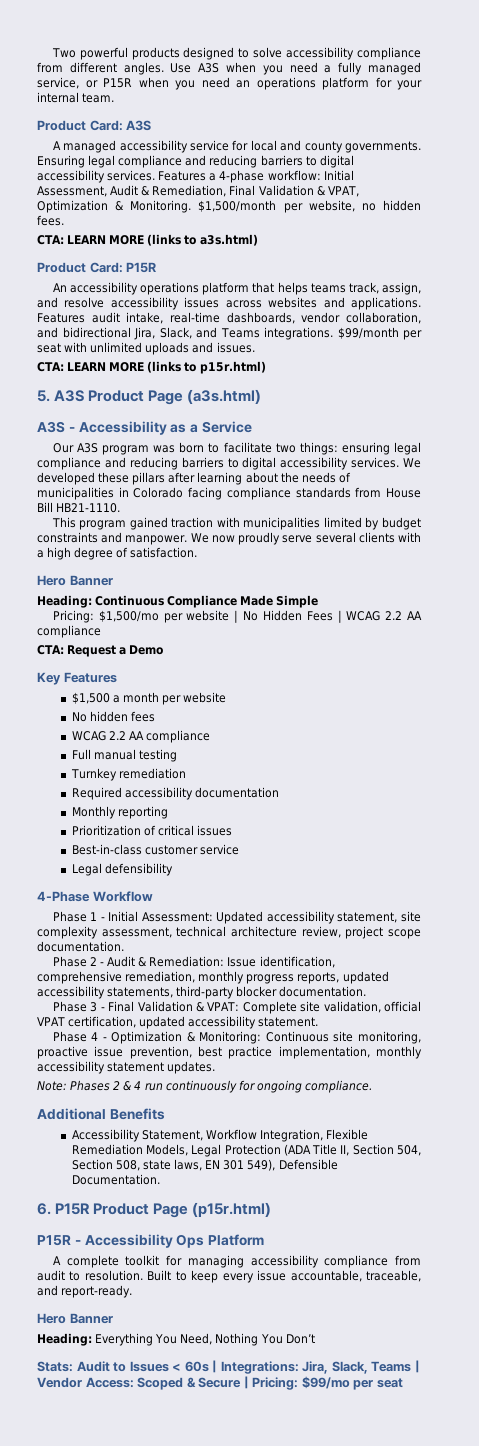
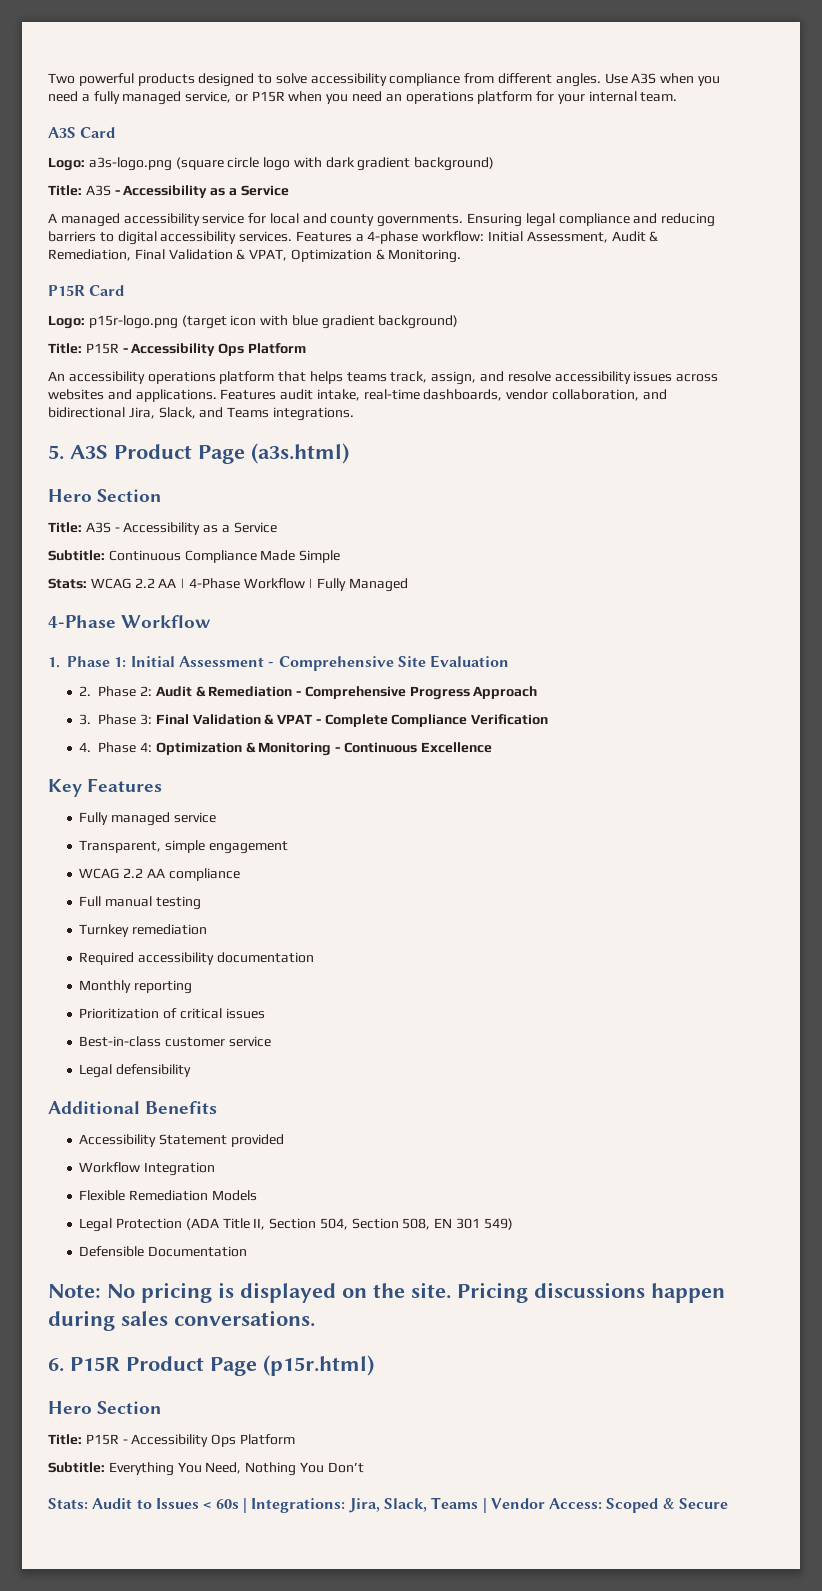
[37,120,152,131] Product Card: A3S -> [48,127,116,138] [48,157,495,171] [48,185,289,198] A3S Card // Logo: a3s-logo.png (square circle logo with dark gradient background) // Title: A3S - Accessibility as a Service
[198,200,422,213] [37,215,64,226] [37,234,258,246] [37,262,157,273] $1,500/month per website, no hidden fees. // CTA: LEARN MORE (links to a3s.html) // Product Card: P15R -> [48,285,125,296] [48,315,459,329] [48,343,306,356] // P15R Card // Logo: p15r-logo.png (target icon with blue gradient background) // Title: P15R - Accessibility Ops Platform
[337,327,422,340] [37,342,255,355] [37,361,266,374] $99/month per seat with unlimited uploads and issues. // CTA: LEARN MORE (links to p15r.html) -> (354, 414) none
[37,421,252,435] [52,442,422,455] [37,457,421,470] [37,472,351,485] [37,487,421,500] [37,502,121,513] [51,517,421,530] [37,532,421,545] [37,547,198,560] [37,575,113,586] [37,595,319,608] [52,610,423,623] [37,625,101,638] [37,645,164,657] [37,672,117,685] [71,692,227,705] [71,711,155,722] A3S - Accessibility as a Service // Our A3S program was born to facilitate two things: ensuring legal compliance and reducing barriers to digital accessibility services. We developed these pillars after learning about the needs of municipalities in Colorado facing compliance standards from House Bill HB21-1110. // This program gained traction with municipalities limited by budget constraints and manpower. We now proudly serve several clients with a high degree of satisfaction. // Hero Banner // Heading: Continuous Compliance Made Simple // Pricing: $1,500/mo per website | No Hidden Fees | WCAG 2.2 AA compliance // CTA: Request a Demo // Key Features // $1,500 a month per website // No hidden fees -> [48,489,162,502] [48,522,277,535] [48,550,341,563] [48,578,409,592] [48,615,212,628] [48,655,510,671] [79,686,538,700] [79,714,549,727] [79,742,492,756] [48,778,163,797] [79,812,216,826] [79,840,288,854] Hero Section // Title: A3S - Accessibility as a Service // Subtitle: Continuous Compliance Made Simple // Stats: WCAG 2.2 AA | 4-Phase Workflow | Fully Managed // 4-Phase Workflow // 1. Phase 1: Initial Assessment - Comprehensive Site Evaluation // 2. Phase 2: Audit & Remediation - Comprehensive Progress Approach // 3. Phase 3: Final Validation & VPAT - Complete Compliance Verification // 4. Phase 4: Optimization & Monitoring - Continuous Excellence // Key Features // Fully managed service // Transparent, simple engagement
[37,891,153,902] [52,911,421,924] [37,926,422,939] [37,941,124,952] [52,956,335,968] [37,971,389,984] [37,986,367,999] [52,1001,422,1014] [37,1016,319,1029] [52,1031,421,1044] [37,1046,423,1059] [37,1061,216,1074] [37,1080,372,1093] // 4-Phase Workflow // Phase 1 - Initial Assessment: Updated accessibility statement, site complexity assessment, technical architecture review, project scope documentation. // Phase 2 - Audit & Remediation: Issue identification, comprehensive remediation, monthly progress reports, updated accessibility statements, third-party blocker documentation. // Phase 3 - Final Validation & VPAT: Complete site validation, official VPAT certification, updated accessibility statement. // Phase 4 - Optimization & Monitoring: Continuous site monitoring, proactive issue prevention, best practice implementation, monthly accessibility statement updates. // Note: Phases 2 & 4 run continuously for ongoing compliance. -> (192, 1070) none
[141,1129,324,1142] Statement, Workflow Integration, -> [159,1134,284,1147] [79,1162,216,1176] Statement provided // Workflow Integration //
[146,1144,189,1156] Models, -> [211,1190,257,1201] Models //
[142,1159,338,1171] [71,1174,160,1185] state laws, EN 301 549), Defensible Documentation. -> [434,1218,513,1230] [79,1246,248,1257] [48,1282,725,1303] [48,1310,315,1331] EN 301 549) // Defensible Documentation // Note: No pricing is displayed on the site. Pricing discussions happen during sales conversations.
[37,1234,265,1248] [52,1255,421,1268] [37,1270,421,1283] [37,1285,133,1298] [37,1313,113,1324] [37,1333,92,1346] P15R - Accessibility Ops Platform // A complete toolkit for managing accessibility compliance from audit to resolution. Built to keep every issue accountable, traceable, and report-ready. // Hero Banner // Heading: -> [48,1401,162,1414] [48,1434,295,1447] [48,1462,105,1473] Hero Section // Title: P15R - Accessibility Ops Platform // Subtitle:
[243,1376,403,1390] | Pricing: $99/mo per seat -> (729, 1503) none

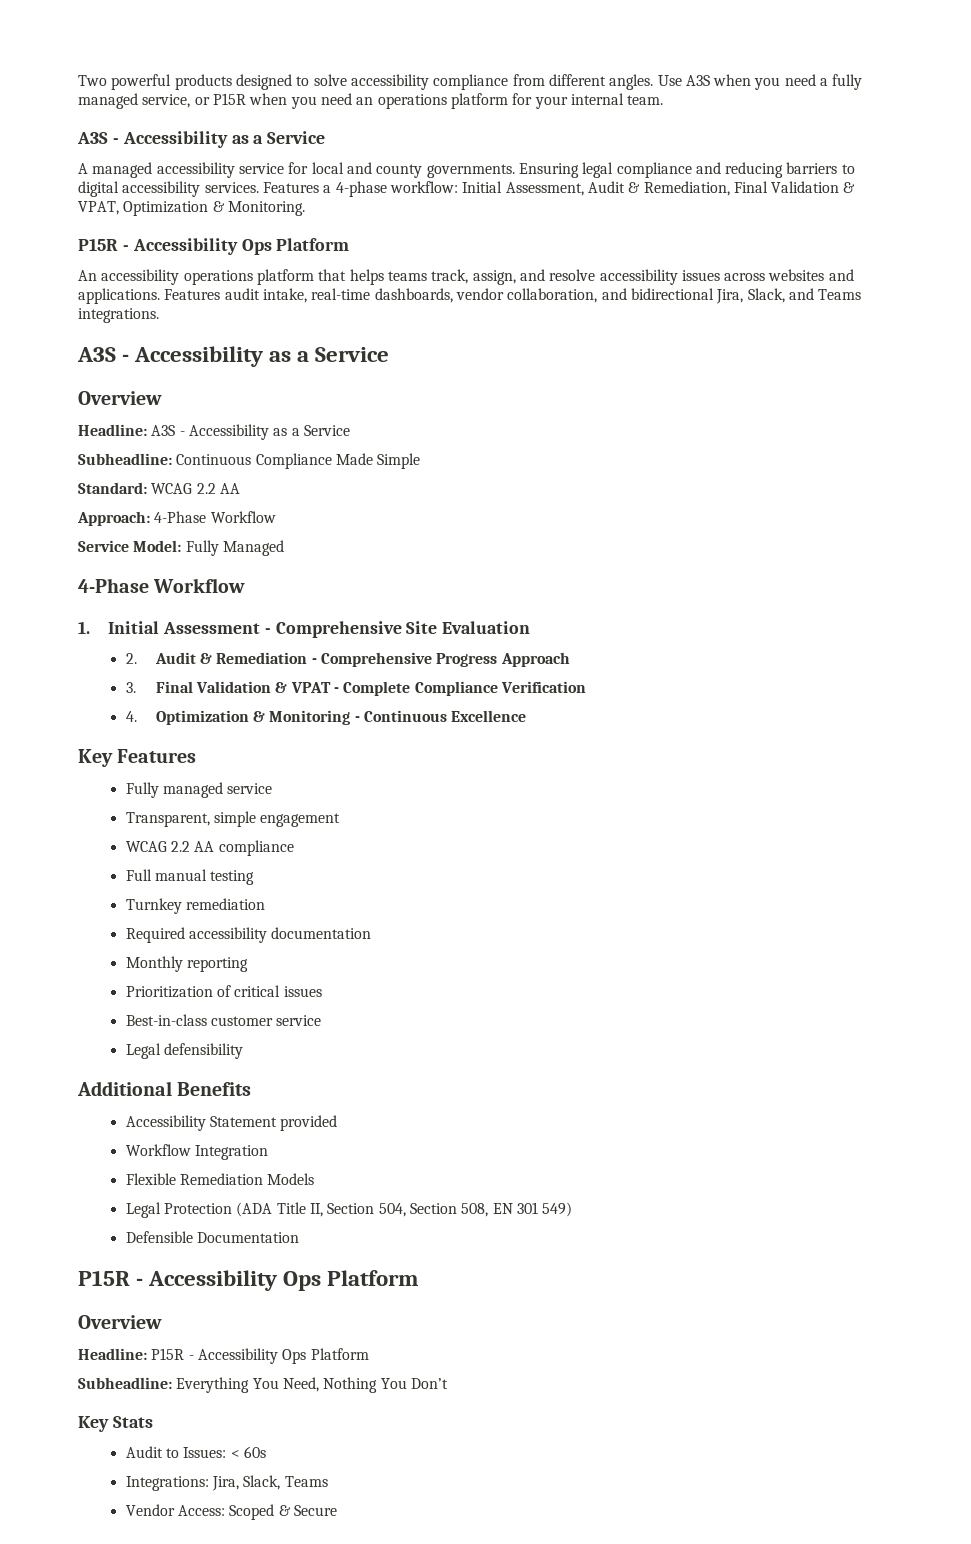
[80,127,116,138] [48,157,495,171] [48,185,111,196] Card // Logo: a3s-logo.png (square circle logo with dark gradient background) // Title: A3S -> (108, 138) none
[89,285,125,296] [48,315,459,329] [48,343,119,354] Card // Logo: p15r-logo.png (target icon with blue gradient background) // Title: P15R -> (118, 244) none
[48,443,349,464] [48,489,162,502] [48,522,277,535] [48,550,105,561] 5. A3S Product Page (a3s.html) // Hero Section // Title: A3S - Accessibility as a Service // Subtitle: -> [77,346,390,367] [78,391,162,405] [78,424,350,440] [78,453,172,465] A3S - Accessibility as a Service // Overview // Headline: A3S - Accessibility as a Service // Subheadline:
[48,578,314,589] Stats: WCAG 2.2 AA | 4-Phase Workflow | -> [78,482,240,494] [77,511,276,526] [78,540,182,552] Standard: WCAG 2.2 AA // Approach: 4-Phase Workflow // Service Model:
[67,656,127,667] Phase 1: -> (90, 627) none
[98,686,153,697] Phase 2: -> (137, 658) none
[98,714,153,725] Phase 3: -> (136, 687) none
[98,742,153,753] Phase 4: -> (137, 716) none
[48,1282,725,1303] [48,1310,315,1331] [48,1355,374,1376] [48,1401,162,1414] [48,1434,295,1447] [48,1462,105,1473] Note: No pricing is displayed on the site. Pricing discussions happen during sales conversations. // 6. P15R Product Page (p15r.html) // Hero Section // Title: P15R - Accessibility Ops Platform // Subtitle: -> [78,1270,420,1291] [78,1315,162,1329] [78,1348,369,1364] [78,1377,172,1389] P15R - Accessibility Ops Platform // Overview // Headline: P15R - Accessibility Ops Platform // Subheadline:
[48,1498,88,1509] Stats: -> [78,1416,153,1432] Key Stats //
[155,1498,199,1509] Issues -> [183,1447,227,1458] Issues:
[242,1498,247,1513] | -> (266, 1452) //
[482,1498,487,1513] | -> (328, 1481) //

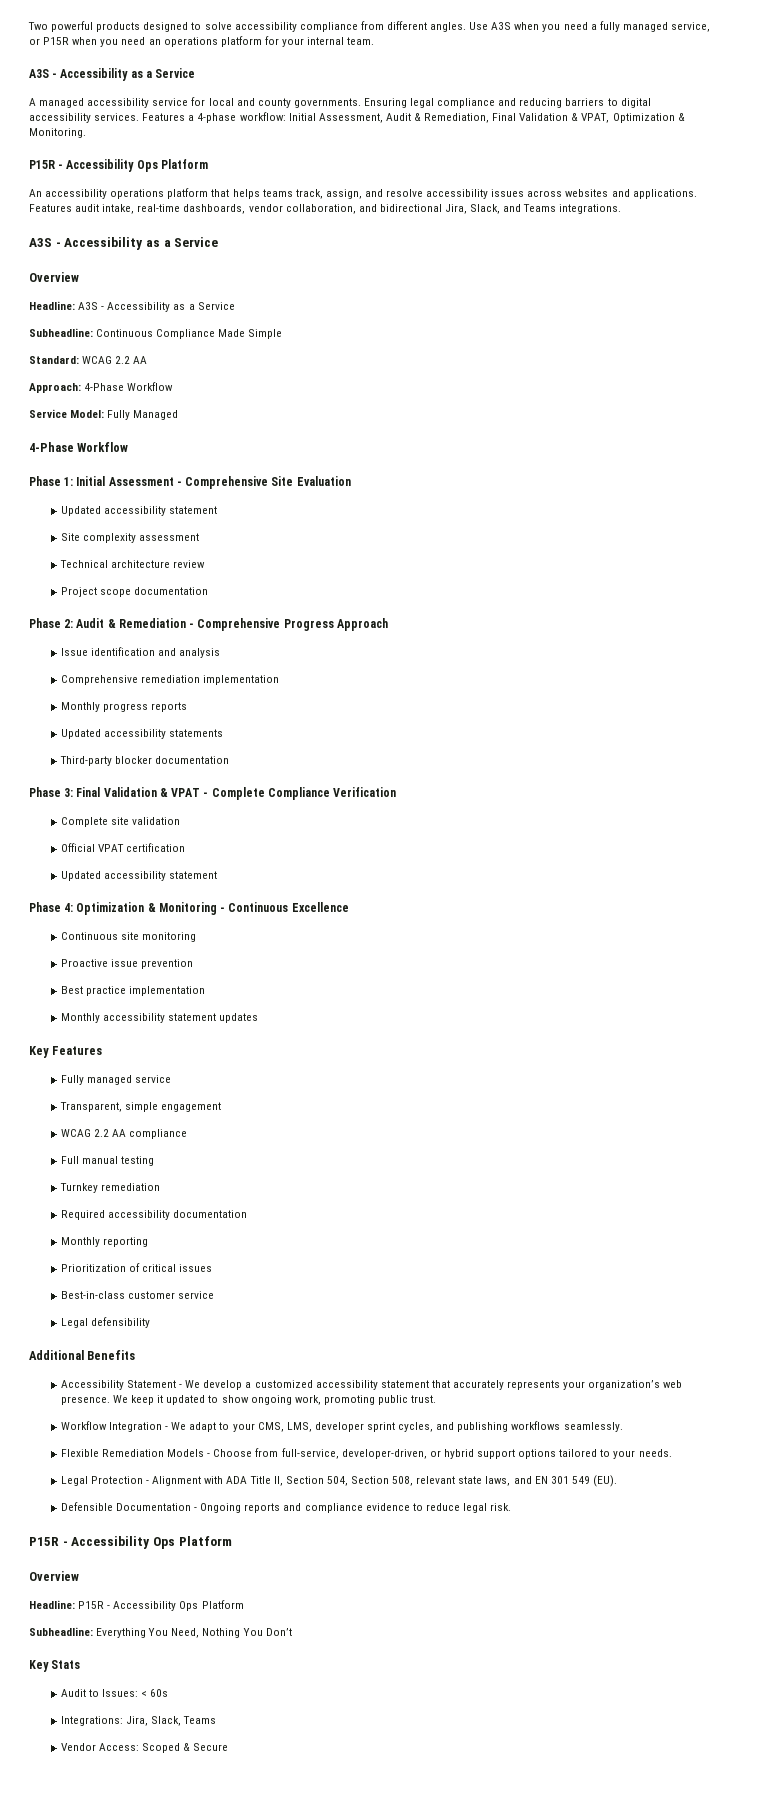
[78,621,90,634] 1. -> [29,476,74,486] Phase 1:
[125,653,137,664] 2. -> [60,506,218,516] [60,533,200,543] [59,560,206,568] [60,587,209,597] [29,618,74,628] Updated accessibility statement // Site complexity assessment // Technical architecture review // Project scope documentation // Phase 2:
[125,682,136,693] 3. -> [60,647,221,658] [60,675,280,685] [60,702,188,712] [60,729,224,739] [59,756,230,766] [29,787,74,797] Issue identification and analysis // Comprehensive remediation implementation // Monthly progress reports // Updated accessibility statements // Third-party blocker documentation // Phase 3:
[125,711,137,722] 4. -> [60,817,181,827] [60,843,186,852] [60,871,218,881] [29,902,74,912] Complete site validation // Official VPAT certification // Updated accessibility statement // Phase 4:
(527, 716) none -> [60,932,197,942] [60,959,194,969] [60,986,206,996] [60,1013,259,1023] // Continuous site monitoring // Proactive issue prevention // Best practice implementation // Monthly accessibility statement updates
[280,1115,338,1131] [125,1144,268,1160] [125,1173,315,1185] [125,1202,273,1218] provided // Workflow Integration // Flexible Remediation Models // Legal Protection (ADA -> [179,1380,683,1390] [60,1395,437,1405] [60,1421,623,1432] [60,1448,672,1459] [60,1476,248,1486] - We develop a customized accessibility statement that accurately represents your organization’s web presence. We keep it updated to show ongoing work, promoting public trust. // Workflow Integration - We adapt to your CMS, LMS, developer sprint cycles, and publishing workflows seamlessly. // Flexible Remediation Models - Choose from full-service, developer-driven, or hybrid support options tailored to your needs. // Legal Protection - Alignment with ADA
[492,1202,573,1217] [125,1231,299,1243] EN 301 549) // Defensible Documentation -> [416,1475,617,1487] [60,1502,512,1513] relevant state laws, and EN 301 549 (EU). // Defensible Documentation - Ongoing reports and compliance evidence to reduce legal risk.

